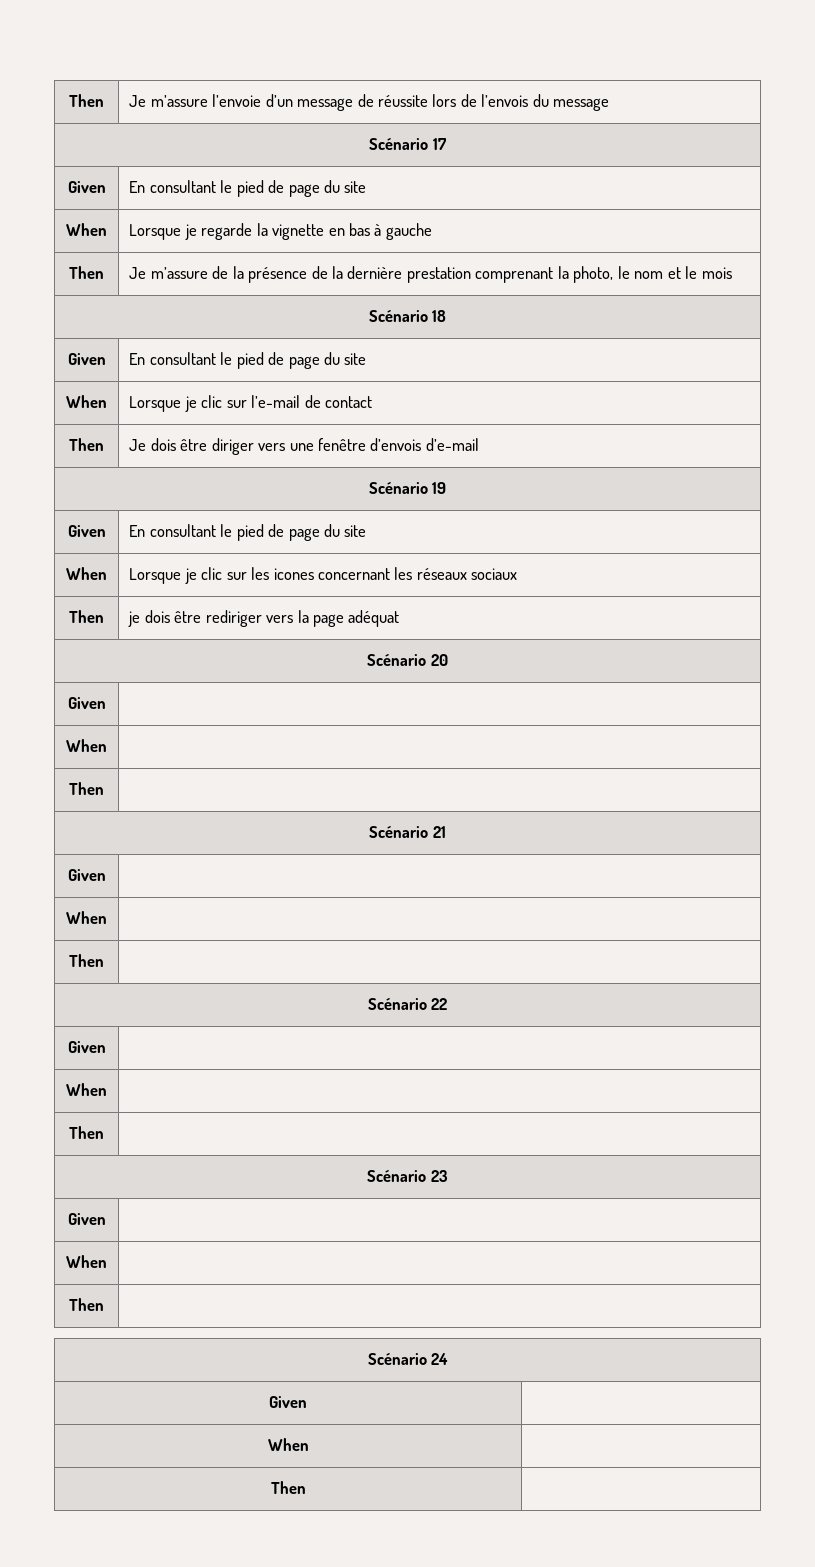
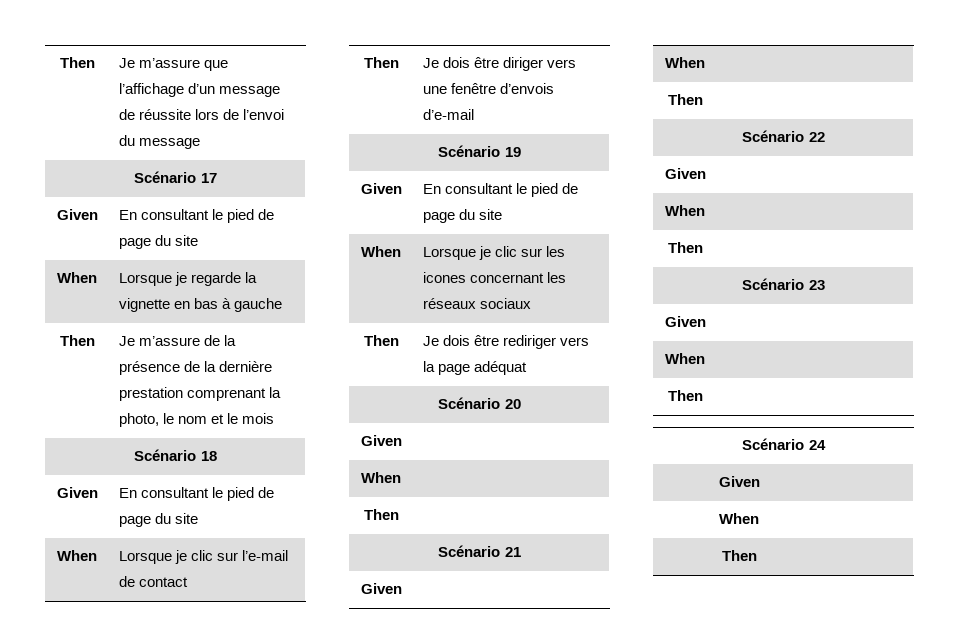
[69,94,104,107] [129,94,262,107] Then | Je m’assure l’envoie -> [59,57,95,68] [118,58,228,71] [118,83,184,97] Then | Je m’assure que l’affichage
[481,94,529,107] l’envois -> [243,109,285,120] l’envoi
[128,611,141,627] je -> [422,336,439,346] Je

